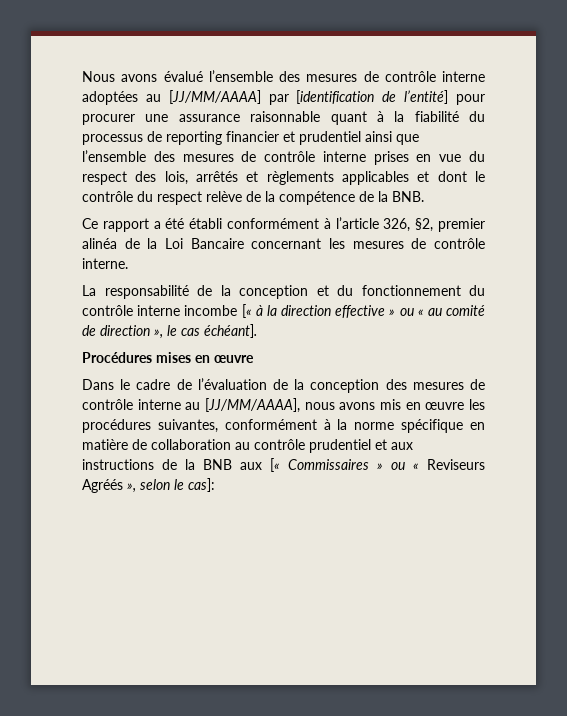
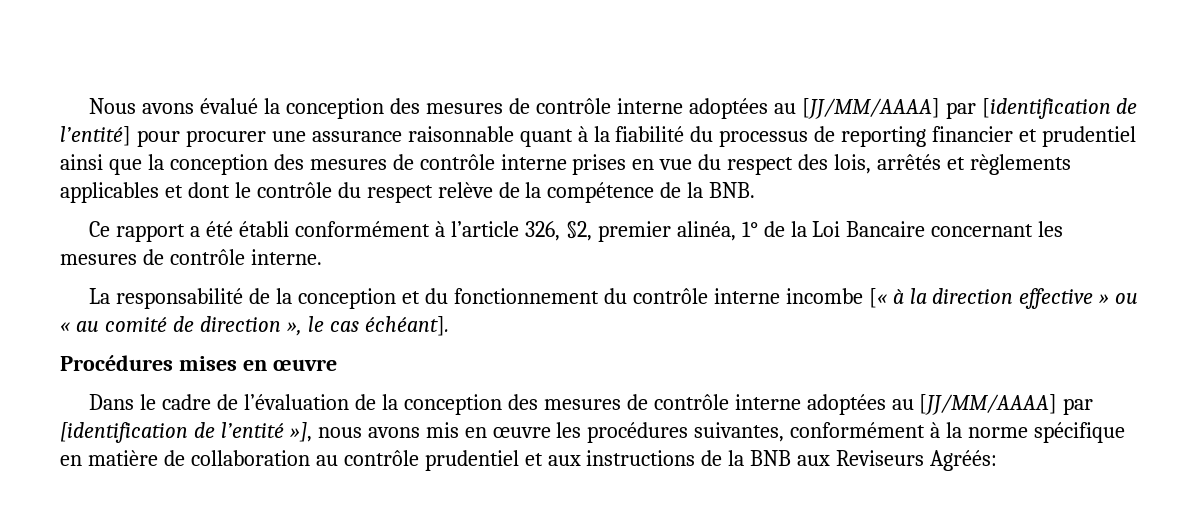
[208,70,273,82] l’ensemble -> [264,98,385,119] la conception
[82,150,146,162] l’ensemble -> [147,154,268,175] la conception
[82,238,117,249] alinéa -> [676,221,758,241] alinéa, 1°
[185,398,300,413] au [JJ/MM/AAAA], -> [806,394,1094,415] [60,422,312,443] adoptées au [JJ/MM/AAAA] par [identification de l’entité »],
[270,458,485,472] [82,478,215,493] [« Commissaires » ou « Reviseurs Agréés », selon le cas]: -> [836,450,998,471] Reviseurs Agréés:

